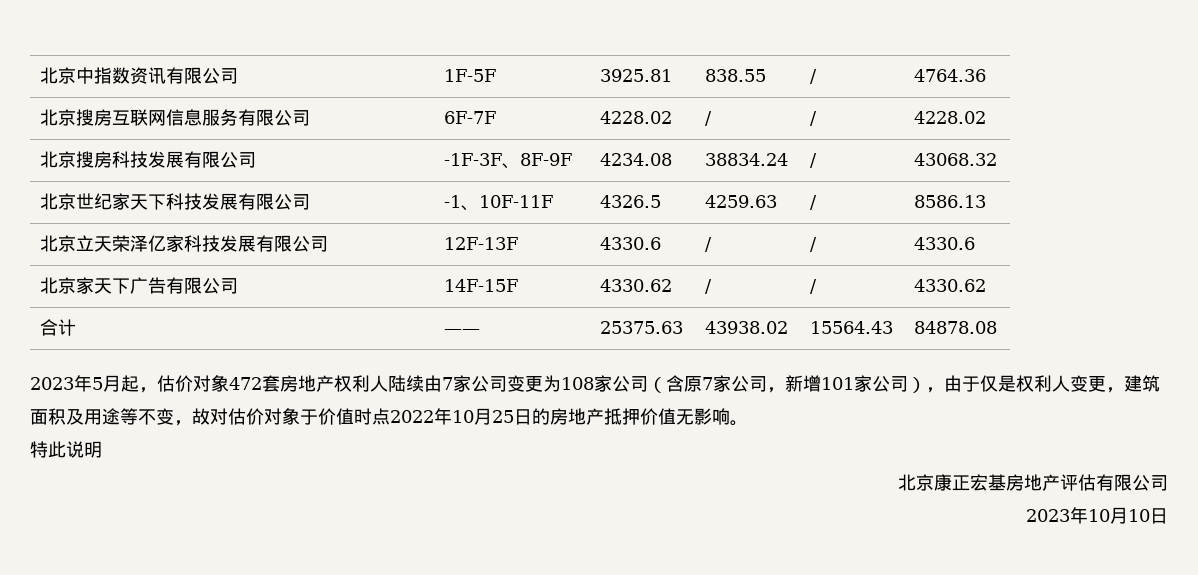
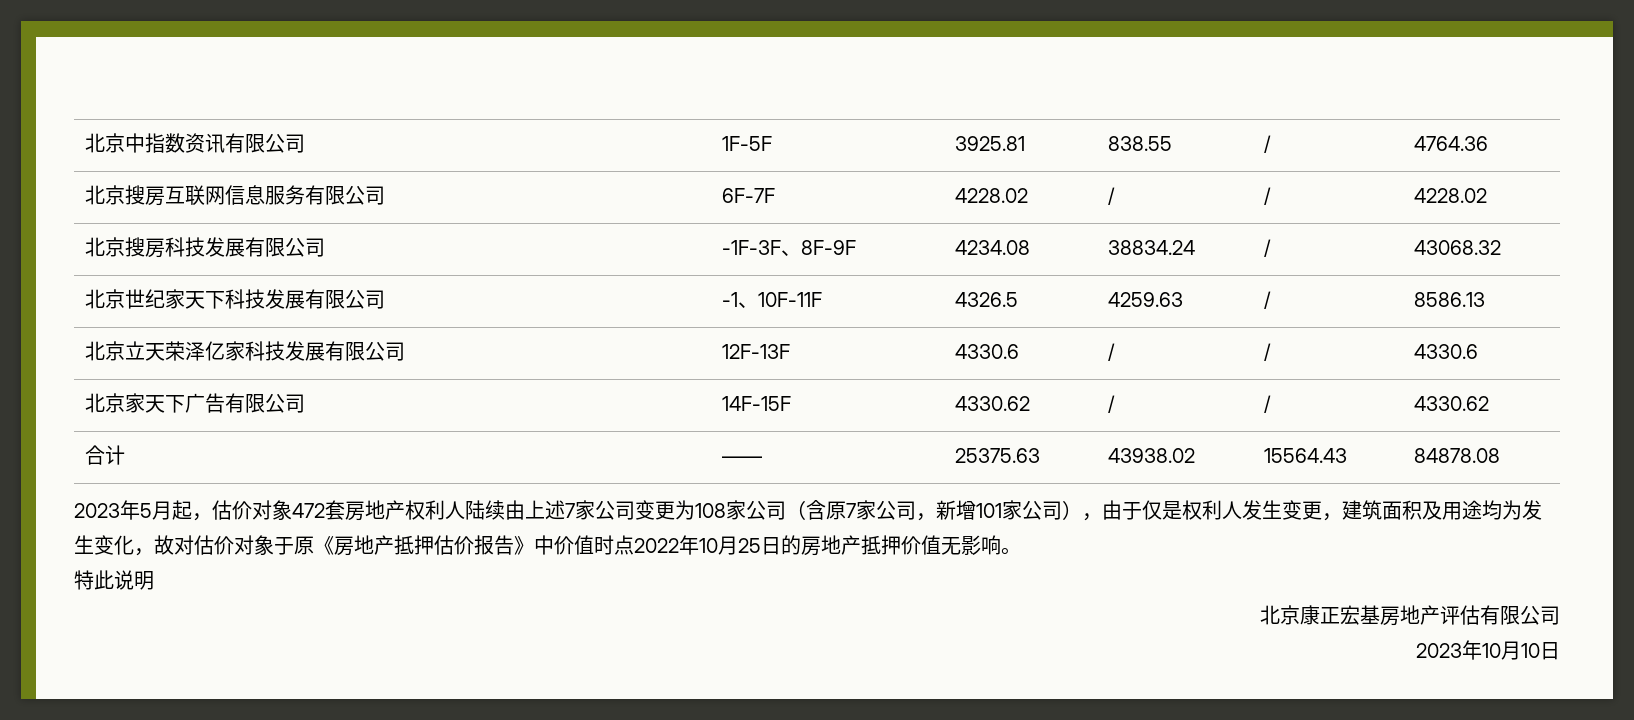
(442, 383) none -> [525,500,565,520] 上述
(1070, 383) none -> [1242,500,1282,520] 发生
[120,408,174,425] 等不变 -> [1482,500,1542,520] [74,535,134,555] 均为发生变化
(318, 417) none -> [294,535,554,556] 原《房地产抵押估价报告》中

